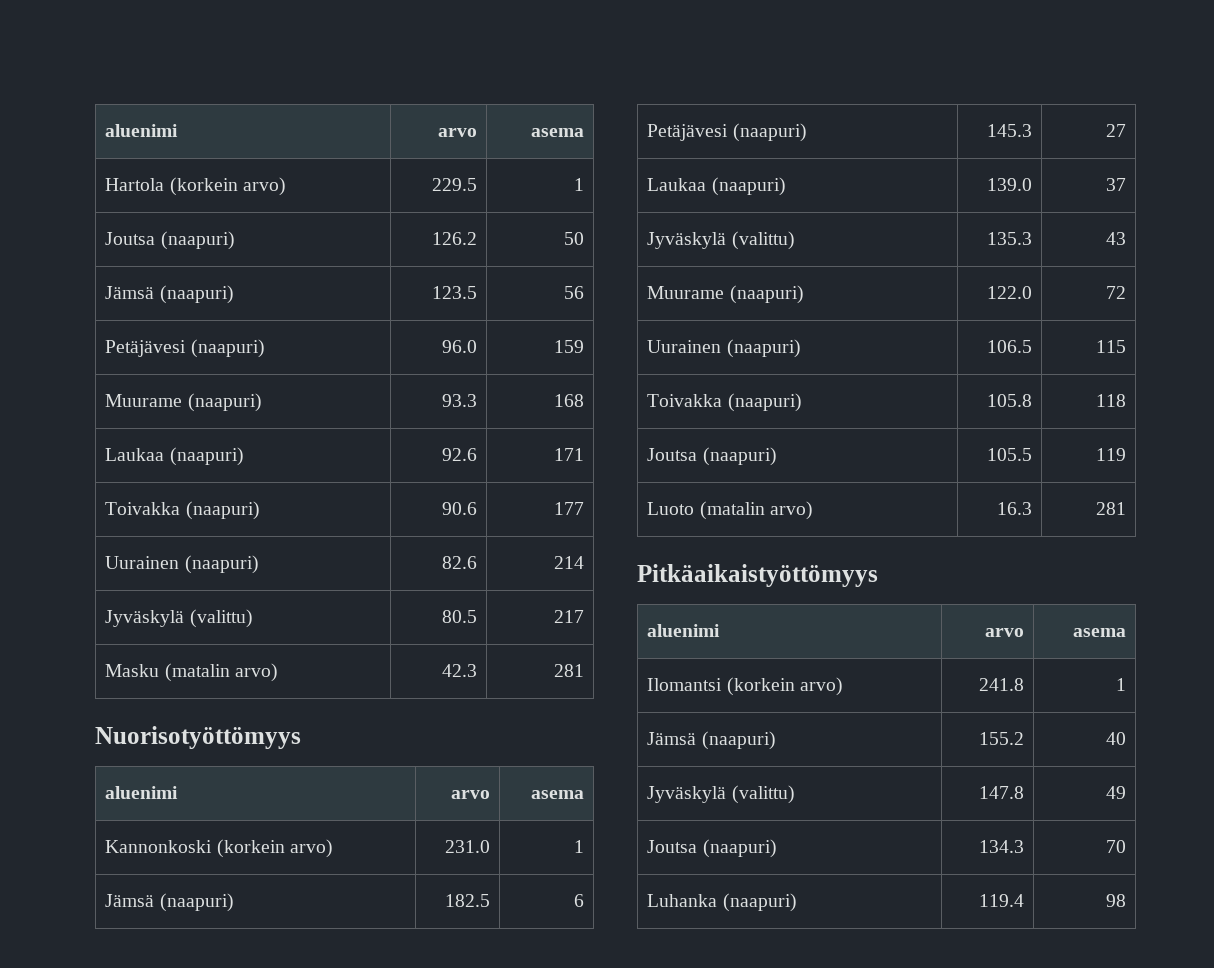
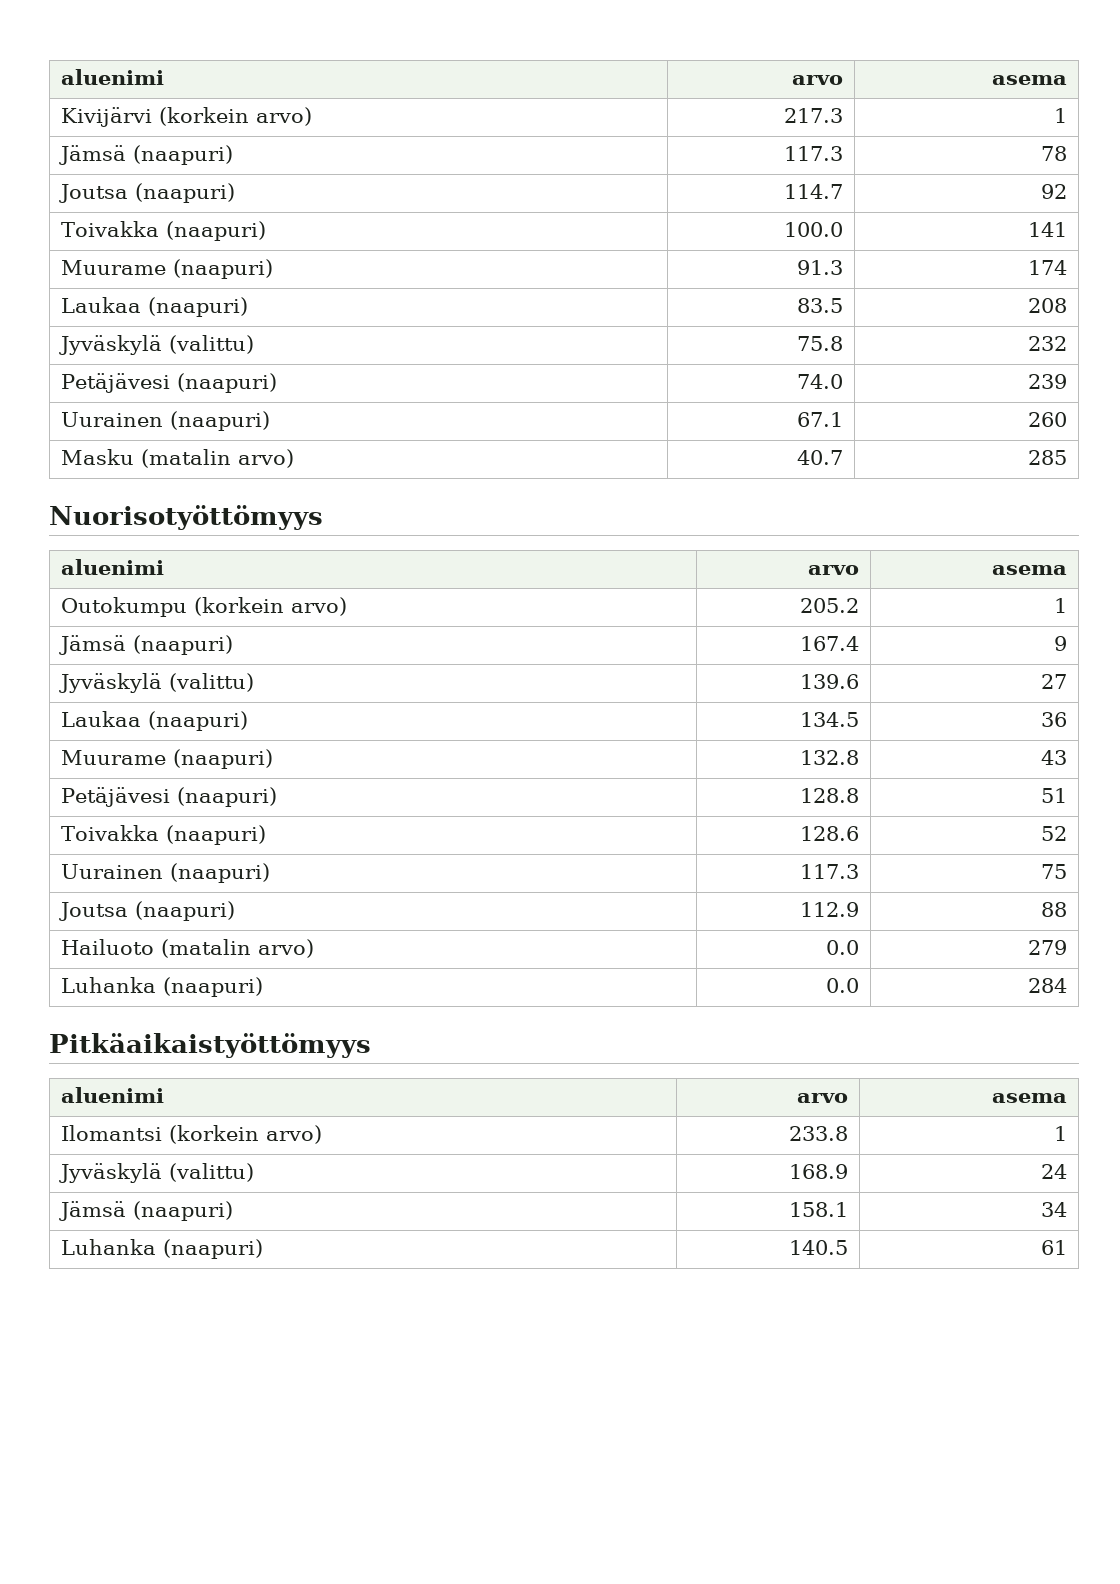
[105,124,179,137] [437,128,477,137] [530,128,584,137] [105,177,286,196] [431,178,477,191] [573,178,584,191] [105,231,235,250] [431,232,477,245] [563,232,584,245] [105,285,234,304] [431,286,477,299] [563,286,584,299] [105,339,265,358] [441,340,477,353] [553,340,584,353] [105,393,262,412] [441,394,477,407] [553,394,584,407] [105,447,244,466] [441,448,477,461] [553,448,584,461] [105,501,260,520] [441,502,477,515] [553,502,584,515] [105,555,259,574] [441,556,477,569] [553,556,584,569] [105,609,253,628] [441,610,477,623] [553,610,584,623] aluenimi | arvo | asema // Hartola (korkein arvo) | 229.5 | 1 // Joutsa (naapuri) | 126.2 | 50 // Jämsä (naapuri) | 123.5 | 56 // Petäjävesi (naapuri) | 96.0 | 159 // Muurame (naapuri) | 93.3 | 168 // Laukaa (naapuri) | 92.6 | 171 // Toivakka (naapuri) | 90.6 | 177 // Uurainen (naapuri) | 82.6 | 214 // Jyväskylä (valittu) | 80.5 | 217 -> [60,69,164,85] [792,75,844,85] [992,75,1068,85] [60,107,312,127] [784,108,844,123] [1054,108,1068,123] [58,145,233,165] [784,146,844,161] [1041,146,1068,161] [58,183,235,203] [784,184,844,199] [1041,184,1068,199] [60,221,266,241] [784,222,844,237] [1028,222,1068,237] [60,259,273,279] [797,260,844,275] [1028,260,1068,275] [60,297,248,317] [797,298,844,313] [1028,298,1068,313] [58,335,254,355] [797,336,844,351] [1028,336,1068,351] [60,373,277,393] [797,374,844,389] [1028,374,1068,389] [60,411,270,431] [797,412,844,427] [1028,412,1068,427] aluenimi | arvo | asema // Kivijärvi (korkein arvo) | 217.3 | 1 // Jämsä (naapuri) | 117.3 | 78 // Joutsa (naapuri) | 114.7 | 92 // Toivakka (naapuri) | 100.0 | 141 // Muurame (naapuri) | 91.3 | 174 // Laukaa (naapuri) | 83.5 | 208 // Jyväskylä (valittu) | 75.8 | 232 // Petäjävesi (naapuri) | 74.0 | 239 // Uurainen (naapuri) | 67.1 | 260
[441,664,477,677] [553,664,584,677] 42.3 | 281 -> [797,450,844,465] [1028,450,1068,465] 40.7 | 285
[105,839,333,858] [444,840,490,853] [573,840,584,853] [105,893,234,912] [444,894,490,907] [573,894,584,907] [647,123,807,142] [986,124,1032,137] [1105,124,1126,137] [647,177,786,196] [986,178,1032,191] [1105,178,1126,191] [647,231,795,250] [986,232,1032,245] [1105,232,1126,245] [647,285,804,304] [986,286,1032,299] [1105,286,1126,299] [647,339,801,358] [986,340,1032,353] [1095,340,1126,353] [647,393,802,412] [986,394,1032,407] [1095,394,1126,407] [647,447,777,466] [986,448,1032,461] [1095,448,1126,461] [647,501,813,520] [996,502,1032,515] [1095,502,1126,515] Kannonkoski (korkein arvo) | 231.0 | 1 // Jämsä (naapuri) | 182.5 | 6 // Petäjävesi (naapuri) | 145.3 | 27 // Laukaa (naapuri) | 139.0 | 37 // Jyväskylä (valittu) | 135.3 | 43 // Muurame (naapuri) | 122.0 | 72 // Uurainen (naapuri) | 106.5 | 115 // Toivakka (naapuri) | 105.8 | 118 // Joutsa (naapuri) | 105.5 | 119 // Luoto (matalin arvo) | 16.3 | 281 -> [60,597,347,617] [800,598,860,613] [1054,598,1068,613] [58,635,233,655] [800,636,860,651] [1054,636,1068,651] [58,673,254,693] [800,674,860,689] [1041,674,1068,689] [60,711,248,731] [800,712,860,727] [1041,712,1068,727] [60,749,273,769] [800,750,860,765] [1041,750,1068,765] [60,787,277,807] [800,788,860,803] [1041,788,1068,803] [60,825,266,845] [800,826,860,841] [1041,826,1068,841] [60,863,270,883] [800,864,860,879] [1041,864,1068,879] [58,901,235,921] [800,902,860,917] [1041,902,1068,917] [60,939,314,958] [826,940,860,955] [1028,940,1068,955] [60,977,263,997] [826,978,860,993] [1028,978,1068,993] Outokumpu (korkein arvo) | 205.2 | 1 // Jämsä (naapuri) | 167.4 | 9 // Jyväskylä (valittu) | 139.6 | 27 // Laukaa (naapuri) | 134.5 | 36 // Muurame (naapuri) | 132.8 | 43 // Petäjävesi (naapuri) | 128.8 | 51 // Toivakka (naapuri) | 128.6 | 52 // Uurainen (naapuri) | 117.3 | 75 // Joutsa (naapuri) | 112.9 | 88 // Hailuoto (matalin arvo) | 0.0 | 279 // Luhanka (naapuri) | 0.0 | 284
[978,678,1024,691] [1115,678,1126,691] [647,731,776,750] [978,732,1024,745] [1105,732,1126,745] [647,785,795,804] [978,786,1024,799] [1105,786,1126,799] [647,839,777,858] [978,840,1024,853] [1105,840,1126,853] [647,893,797,912] [978,894,1024,907] [1105,894,1126,907] 241.8 | 1 // Jämsä (naapuri) | 155.2 | 40 // Jyväskylä (valittu) | 147.8 | 49 // Joutsa (naapuri) | 134.3 | 70 // Luhanka (naapuri) | 119.4 | 98 -> [789,1126,849,1141] [1054,1126,1068,1141] [58,1163,254,1183] [789,1164,849,1179] [1041,1164,1068,1179] [58,1201,233,1221] [789,1202,849,1217] [1041,1202,1068,1217] [60,1239,263,1259] [789,1240,849,1255] [1041,1240,1068,1255] 233.8 | 1 // Jyväskylä (valittu) | 168.9 | 24 // Jämsä (naapuri) | 158.1 | 34 // Luhanka (naapuri) | 140.5 | 61

